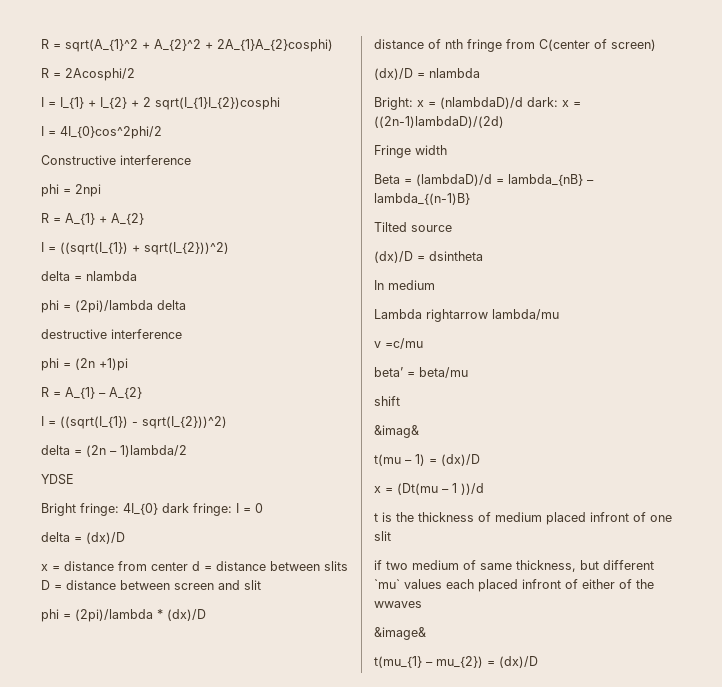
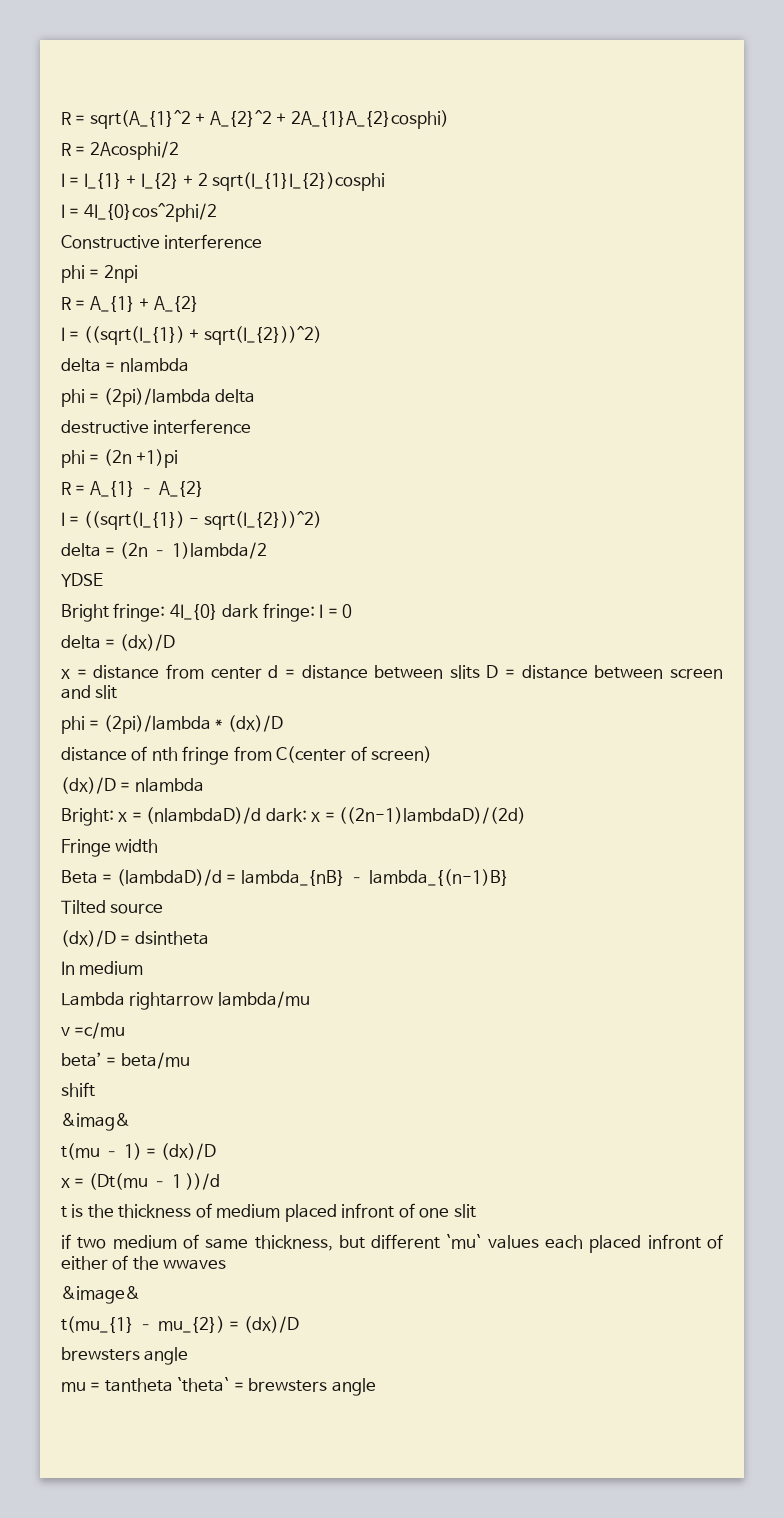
(538, 662) none -> [61,1347,189,1365] [61,1377,376,1396] // brewsters angle // mu = tantheta `theta` = brewsters angle

